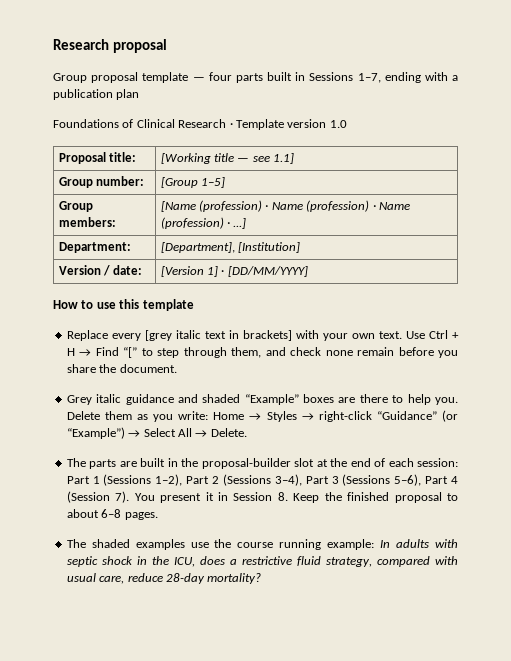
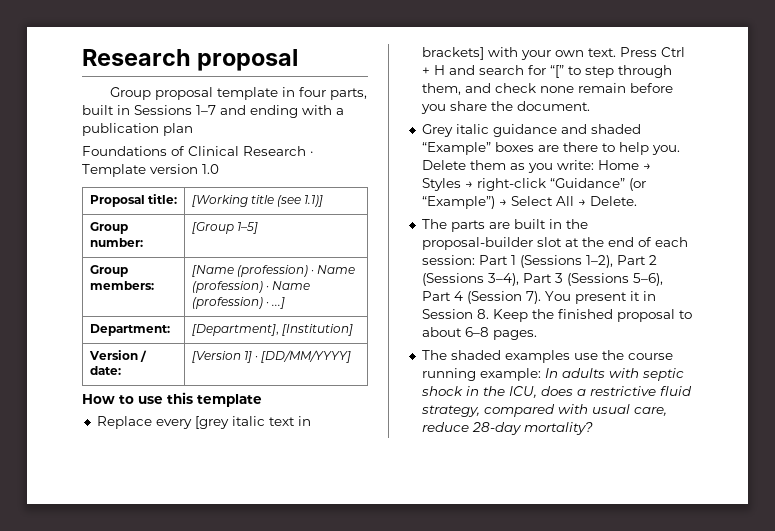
[192,72,263,83] — four parts -> [282,87,368,100] in four parts,
[357,73,381,83] 1–7, -> [196,105,246,115] 1–7 and
[237,153,295,164] — see 1.1] -> [277,195,324,207] (see 1.1)]
[405,331,425,339] Use -> [619,47,657,57] Press
[79,347,119,356] → Find -> [448,65,546,75] and search for

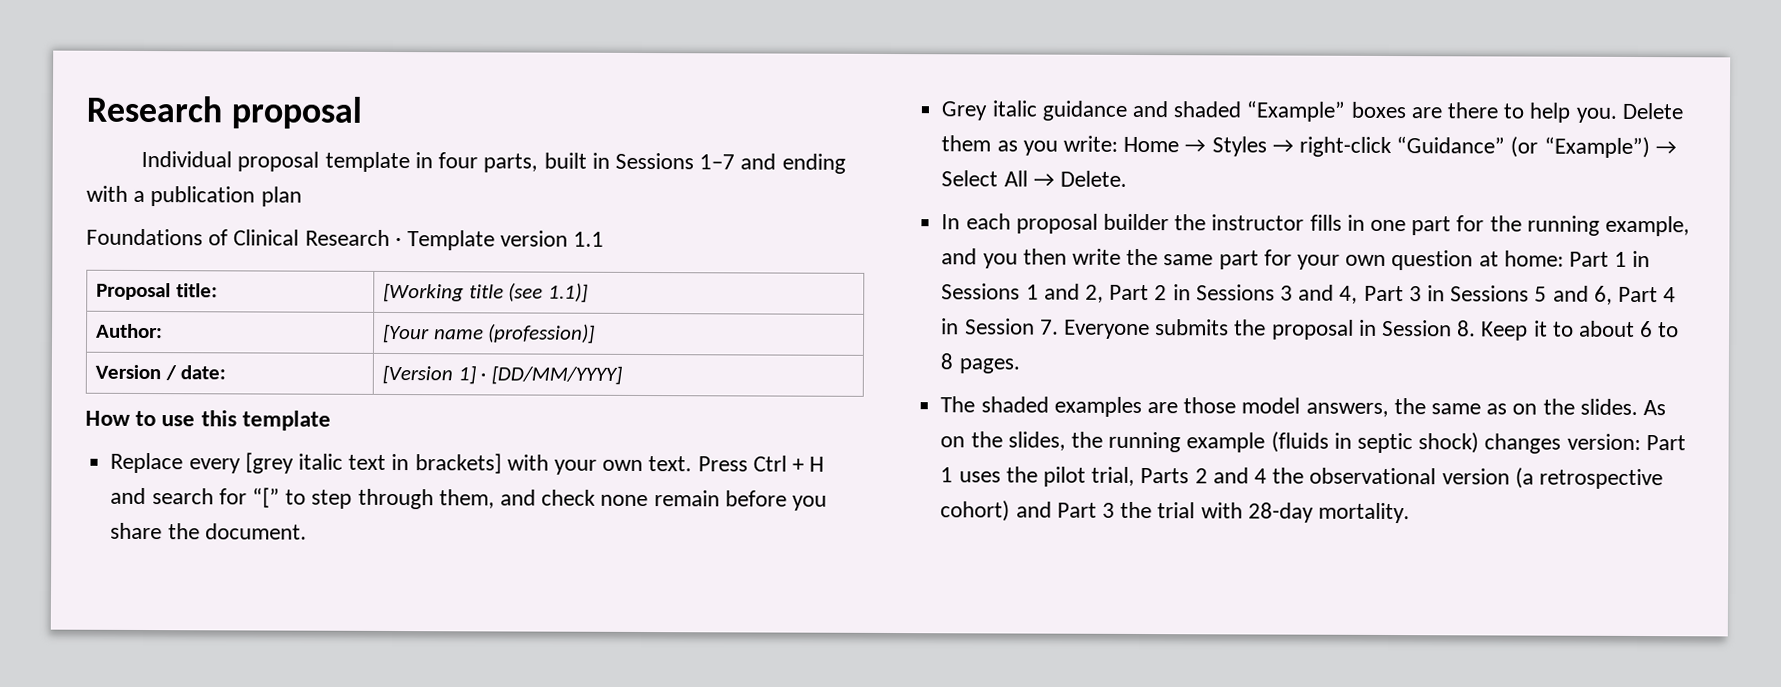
[110,87,152,100] Group -> [141,150,233,168] Individual
[202,164,219,174] 1.0 -> [573,231,605,247] 1.1
[89,222,128,234] [89,238,143,247] [191,222,258,234] [89,265,128,277] [89,281,154,290] [191,265,356,277] [191,281,311,293] [191,297,286,309] [89,324,170,336] [191,324,353,336] Group number: | [Group 1–5] // Group members: | [Name (profession) · Name (profession) · Name (profession) · ...] // Department: | [Department], [Institution] -> [96,323,164,339] [382,323,596,344] Author: | [Your name (profession)]
[421,219,588,232] [421,237,688,250] [421,255,657,268] [421,273,663,286] [421,291,656,304] [421,309,692,322] [421,327,537,340] [421,350,673,363] [421,368,684,381] [420,386,692,398] [420,404,667,417] [421,422,593,435] The parts are built in the proposal-builder slot at the end of each session: Part 1 (Sessions 1–2), Part 2 (Sessions 3–4), Part 3 (Sessions 5–6), Part 4 (Session 7). You present it in Session 8. Keep the finished proposal to about 6–8 pages. // The shaded examples use the course running example: In adults with septic shock in the ICU, does a restrictive fluid strategy, compared with usual care, reduce 28-day mortality? -> [941,213,1691,237] [941,248,1651,271] [941,283,1677,305] [941,318,1680,341] [940,353,1020,374] [940,396,1667,418] [940,431,1686,454] [940,466,1664,490] [940,500,1410,524] In each proposal builder the instructor fills in one part for the running example, and you then write the same part for your own question at home: Part 1 in Sessions 1 and 2, Part 2 in Sessions 3 and 4, Part 3 in Sessions 5 and 6, Part 4 in Session 7. Everyone submits the proposal in Session 8. Keep it to about 6 to 8 pages. // The shaded examples are those model answers, the same as on the slides. As on the slides, the running example (fluids in septic shock) changes version: Part 1 uses the pilot trial, Parts 2 and 4 the observational version (a retrospective cohort) and Part 3 the trial with 28-day mortality.

